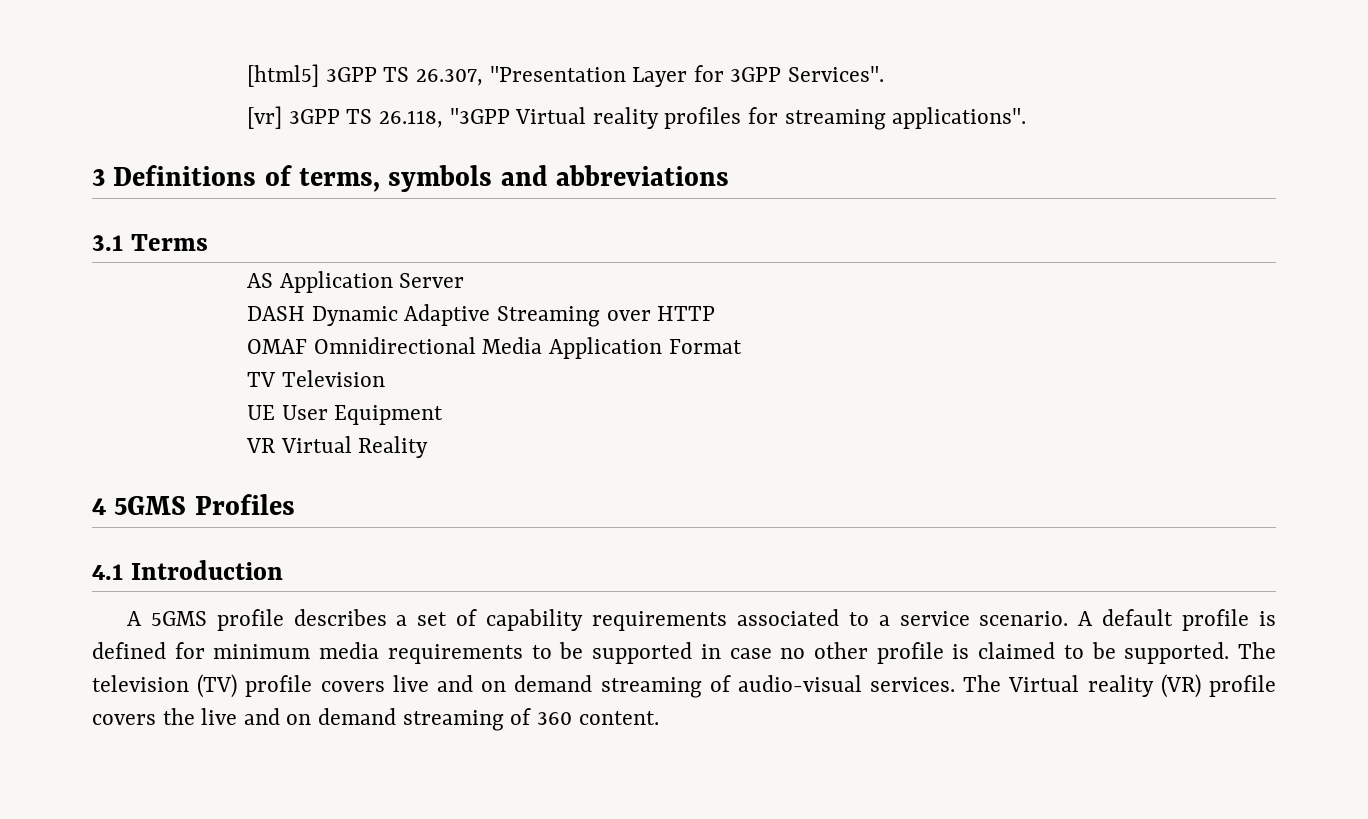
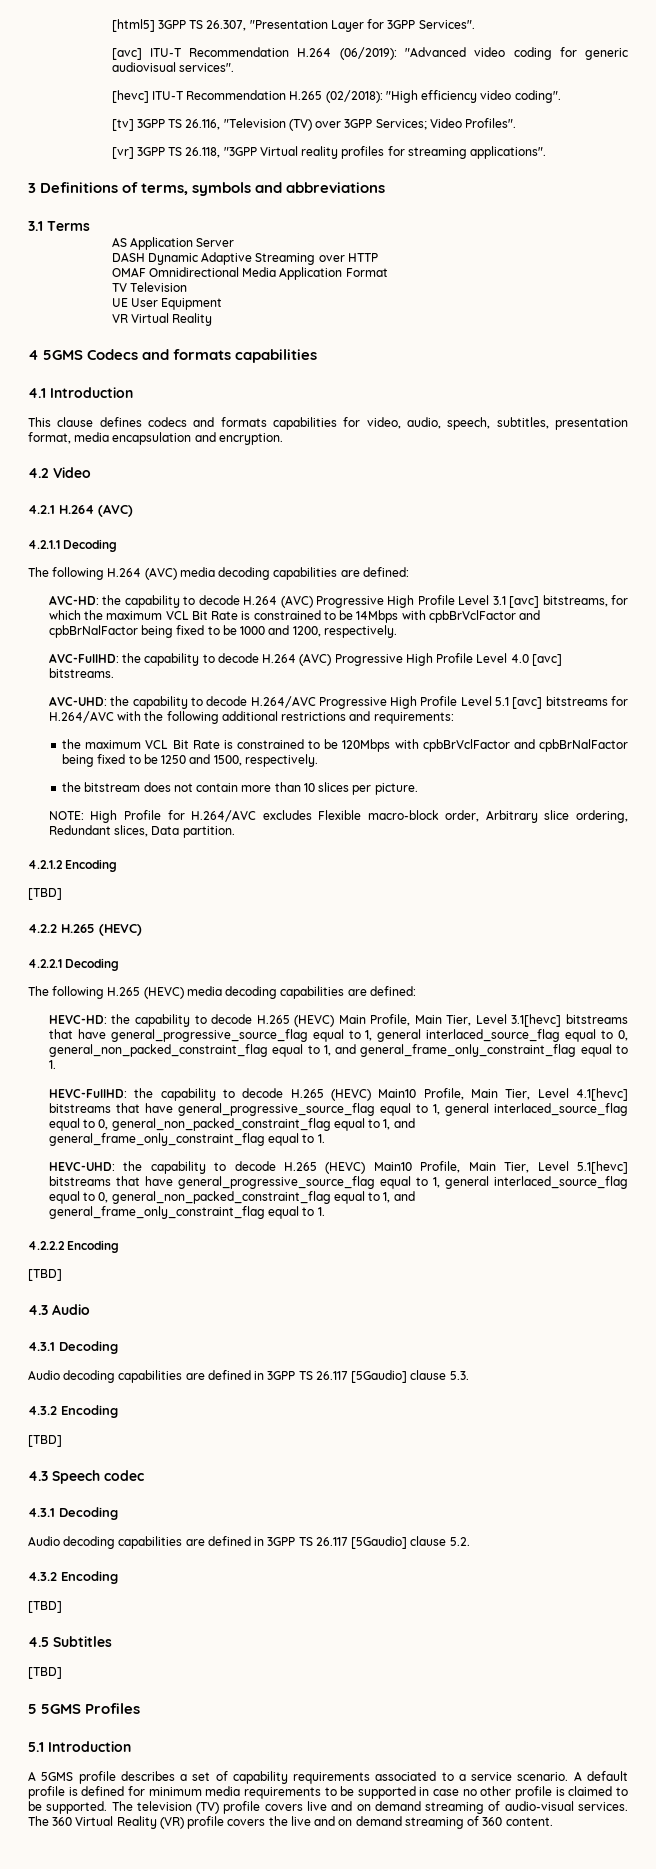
(885, 74) none -> [111,47,628,60] [111,62,234,72] [111,90,561,103] [111,118,517,131] // [avc] ITU-T Recommendation H.264 (06/2019): "Advanced video coding for generic audiovisual services". // [hevc] ITU-T Recommendation H.265 (02/2018): "High efficiency video coding". // [tv] 3GPP TS 26.116, "Television (TV) over 3GPP Services; Video Profiles".
(187, 505) none -> [87,349,318,363] [28,387,133,398] [28,417,628,430] [28,432,283,445] [28,467,91,478] [28,504,133,517] [28,539,118,552] [28,567,409,580] [48,595,628,608] [48,610,541,623] [48,625,397,638] [48,653,562,666] [48,668,114,678] [48,696,628,709] [48,711,454,724] [62,739,628,752] [62,754,318,767] [62,782,418,795] [48,810,628,823] [48,825,235,838] [28,859,118,872] [28,888,62,900] [28,924,142,936] [28,958,120,971] [28,986,416,999] [48,1014,628,1027] [48,1029,628,1042] [48,1044,628,1057] [48,1060,56,1069] [48,1088,628,1101] [48,1103,628,1116] [48,1118,415,1131] [48,1133,325,1146] [48,1161,628,1174] [48,1176,628,1189] [48,1191,415,1204] [48,1206,325,1219] [28,1240,120,1253] [28,1269,62,1281] [28,1304,90,1315] [28,1341,118,1354] [28,1370,469,1383] [28,1405,118,1418] [28,1435,62,1447] [28,1470,144,1484] [28,1507,118,1520] [28,1536,470,1549] [28,1571,118,1584] [28,1601,62,1613] [28,1636,112,1647] [28,1667,62,1679] [28,1704,82,1714] Codecs and formats capabilities // 4.1 Introduction // This clause defines codecs and formats capabilities for video, audio, speech, subtitles, presentation format, media encapsulation and encryption. // 4.2 Video // 4.2.1 H.264 (AVC) // 4.2.1.1 Decoding // The following H.264 (AVC) media decoding capabilities are defined: // AVC-HD: the capability to decode H.264 (AVC) Progressive High Profile Level 3.1 [avc] bitstreams, for which the maximum VCL Bit Rate is constrained to be 14Mbps with cpbBrVclFactor and cpbBrNalFactor being fixed to be 1000 and 1200, respectively. // AVC-FullHD: the capability to decode H.264 (AVC) Progressive High Profile Level 4.0 [avc] bitstreams. // AVC-UHD: the capability to decode H.264/AVC Progressive High Profile Level 5.1 [avc] bitstreams for H.264/AVC with the following additional restrictions and requirements: // the maximum VCL Bit Rate is constrained to be 120Mbps with cpbBrVclFactor and cpbBrNalFactor being fixed to be 1250 and 1500, respectively. // the bitstream does not contain more than 10 slices per picture. // NOTE: High Profile for H.264/AVC excludes Flexible macro-block order, Arbitrary slice ordering, Redundant slices, Data partition. // 4.2.1.2 Encoding // [TBD] // 4.2.2 H.265 (HEVC) // 4.2.2.1 Decoding // The following H.265 (HEVC) media decoding capabilities are defined: // HEVC-HD: the capability to decode H.265 (HEVC) Main Profile, Main Tier, Level 3.1[hevc] bitstreams that have general_progressive_source_flag equal to 1, general interlaced_source_flag equal to 0, general_non_packed_constraint_flag equal to 1, and general_frame_only_constraint_flag equal to 1. // HEVC-FullHD: the capability to decode H.265 (HEVC) Main10 Profile, Main Tier, Level 4.1[hevc] bitstreams that have general_progressive_source_flag equal to 1, general interlaced_source_flag equal to 0, general_non_packed_constraint_flag equal to 1, and general_frame_only_constraint_flag equal to 1. // HEVC-UHD: the capability to decode H.265 (HEVC) Main10 Profile, Main Tier, Level 5.1[hevc] bitstreams that have general_progressive_source_flag equal to 1, general interlaced_source_flag equal to 0, general_non_packed_constraint_flag equal to 1, and general_frame_only_constraint_flag equal to 1. // 4.2.2.2 Encoding // [TBD] // 4.3 Audio // 4.3.1 Decoding // Audio decoding capabilities are defined in 3GPP TS 26.117 [5Gaudio] clause 5.3. // 4.3.2 Encoding // [TBD] // 4.3 Speech codec // 4.3.1 Decoding // Audio decoding capabilities are defined in 3GPP TS 26.117 [5Gaudio] clause 5.2. // 4.3.2 Encoding // [TBD] // 4.5 Subtitles // [TBD] // 5 5GMS
[92,564,123,580] 4.1 -> [28,1742,44,1752] 5.1
[1008,675,1154,697] Virtual reality -> [52,1816,157,1829] 360 Virtual Reality

